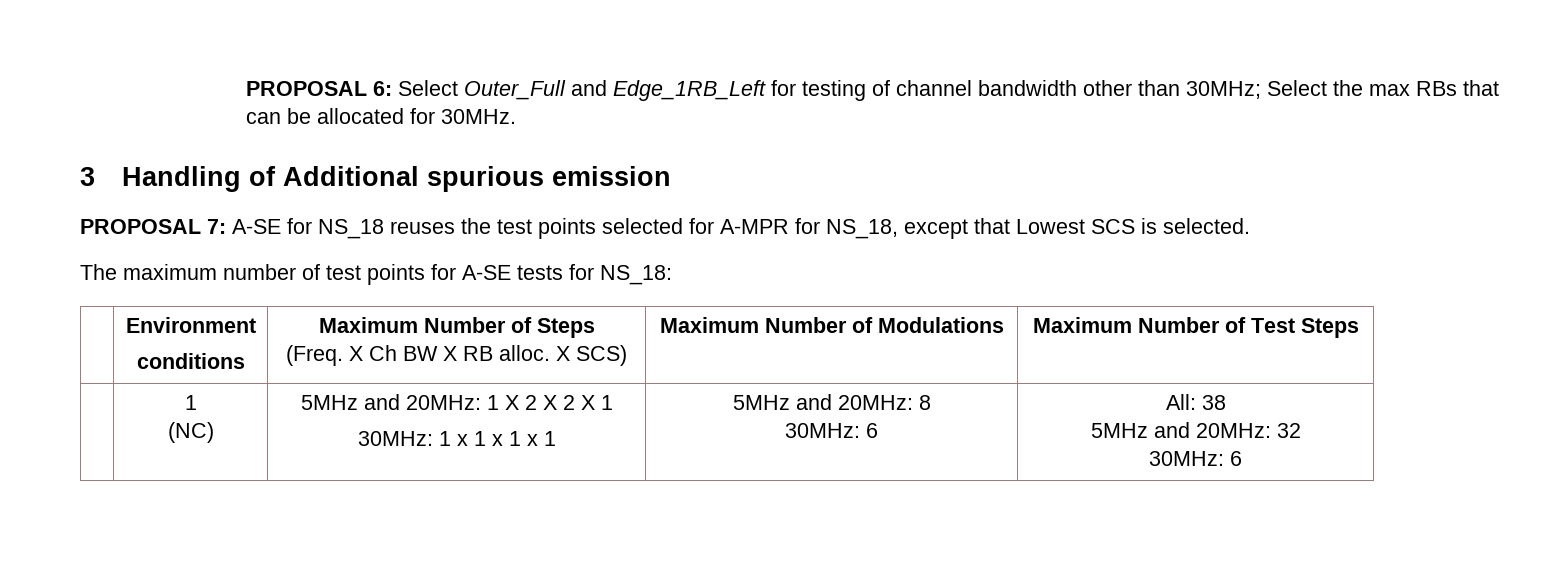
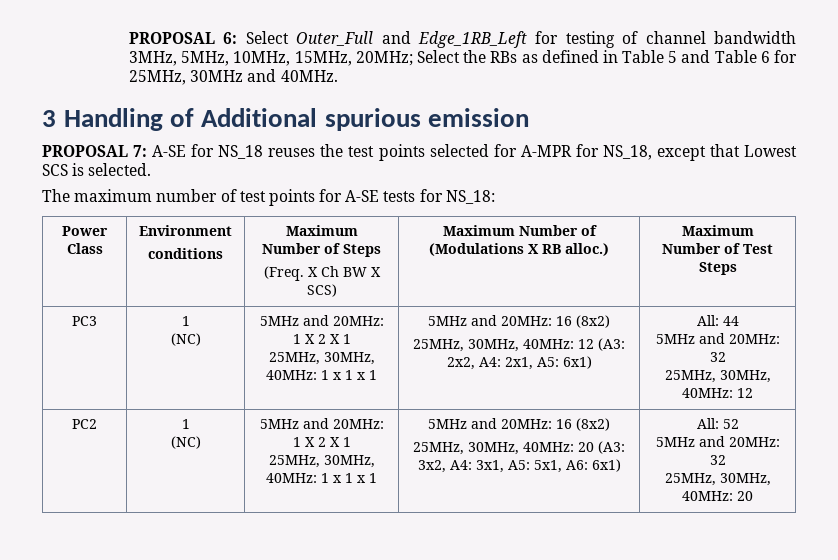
[1083,80,1500,99] [246,108,517,124] other than 30MHz; Select the max RBs that can be allocated for 30MHz. -> [129,50,797,66] [129,69,338,85] 3MHz, 5MHz, 10MHz, 15MHz, 20MHz; Select the RBs as defined in Table 5 and Table 6 for 25MHz, 30MHz and 40MHz.
(672, 275) none -> [62,226,108,236] [66,243,103,254] Power Class
[463,345,570,361] RB alloc. X -> (381, 272) none
[877,317,1004,333] Modulations -> [429,243,609,256] (Modulations X RB alloc.)
[184,395,197,410] [167,422,214,443] [300,394,613,410] [357,431,556,446] [732,394,931,410] [785,423,878,438] [1165,394,1226,410] [1090,422,1301,438] [1149,451,1242,466] | 1 // (NC) | 5MHz and 20MHz: 1 X 2 X 2 X 1 // 30MHz: 1 x 1 x 1 x 1 | 5MHz and 20MHz: 8 // 30MHz: 6 | All: 38 // 5MHz and 20MHz: 32 // 30MHz: 6 -> [72,316,97,326] [181,316,190,326] [170,333,201,346] [259,315,384,326] [292,334,351,344] [268,352,375,365] [266,370,377,380] [428,315,611,328] [413,338,626,352] [446,356,592,370] [696,315,739,326] [655,333,780,344] [709,352,726,362] [664,370,771,383] [682,388,754,398] [72,419,97,429] [181,419,190,429] [170,436,201,449] [259,418,384,429] [292,437,351,447] [268,455,375,468] [266,473,377,483] [428,418,611,431] [413,441,626,455] [417,459,621,473] [696,418,739,429] [655,436,780,447] [709,455,726,465] [664,473,771,486] [682,491,754,501] PC3 | 1 // (NC) | 5MHz and 20MHz: 1 X 2 X 1 // 25MHz, 30MHz, 40MHz: 1 x 1 x 1 | 5MHz and 20MHz: 16 (8x2) // 25MHz, 30MHz, 40MHz: 12 (A3: 2x2, A4: 2x1, A5: 6x1) | All: 44 // 5MHz and 20MHz: 32 // 25MHz, 30MHz, 40MHz: 12 // PC2 | 1 // (NC) | 5MHz and 20MHz: 1 X 2 X 1 // 25MHz, 30MHz, 40MHz: 1 x 1 x 1 | 5MHz and 20MHz: 16 (8x2) // 25MHz, 30MHz, 40MHz: 20 (A3: 3x2, A4: 3x1, A5: 5x1, A6: 6x1) | All: 52 // 5MHz and 20MHz: 32 // 25MHz, 30MHz, 40MHz: 20

